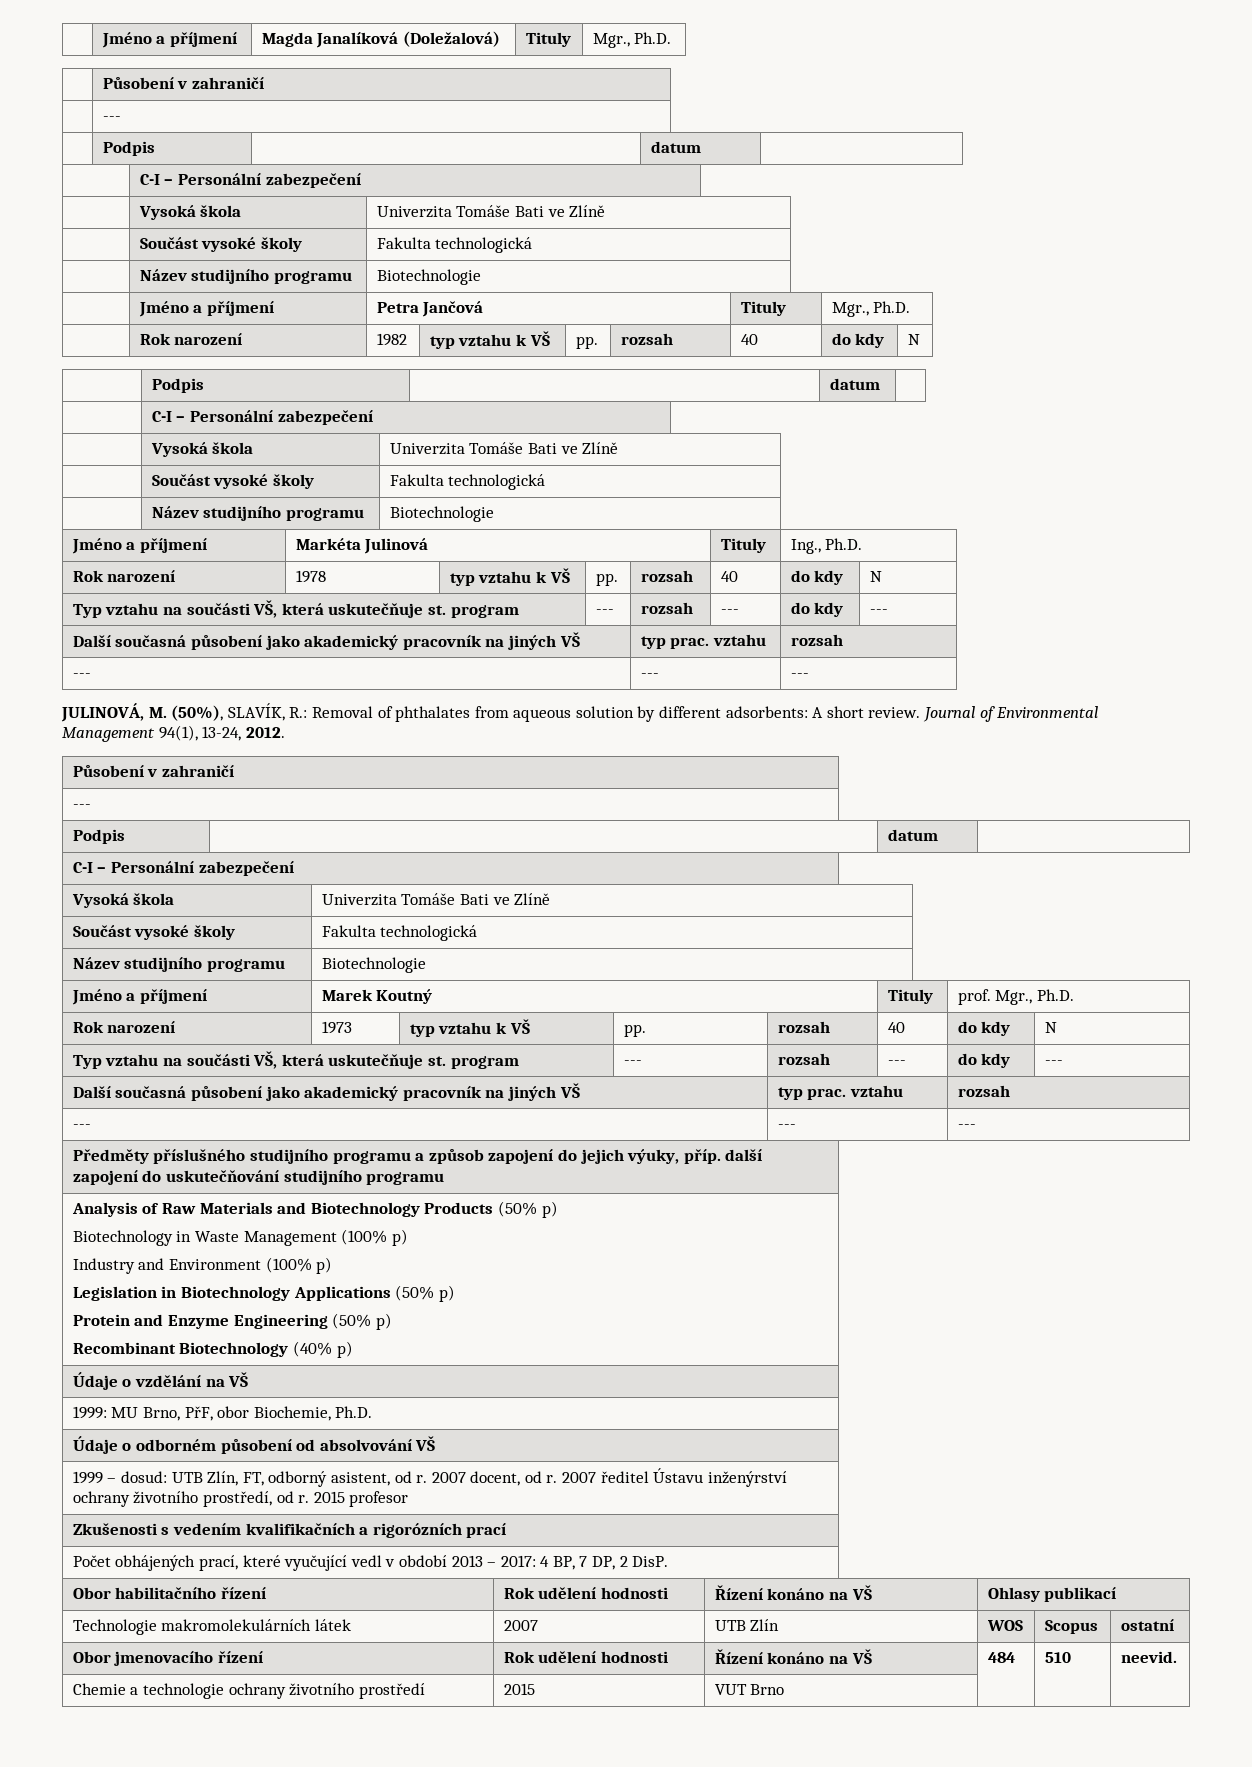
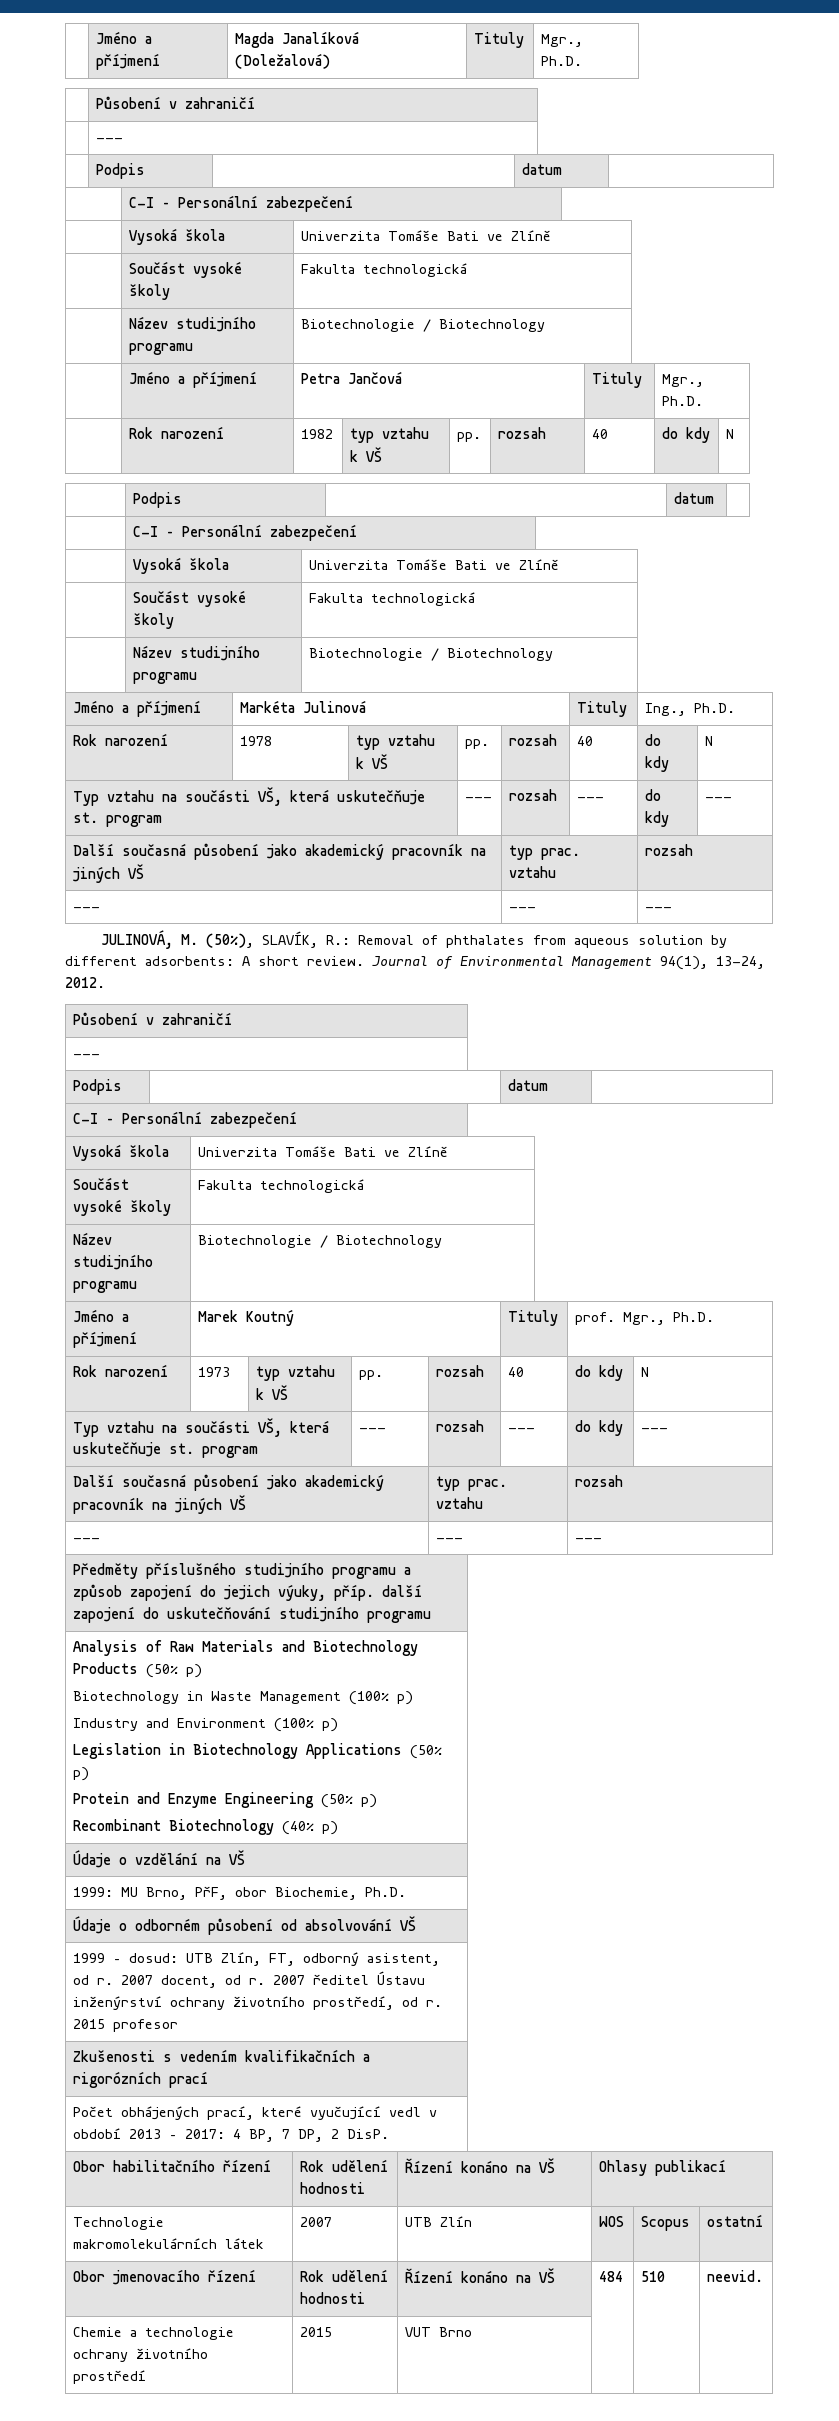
(481, 277) none -> [423,319,546,332] / Biotechnology
(494, 514) none -> [431,648,554,661] / Biotechnology
(426, 965) none -> [320,1235,443,1248] / Biotechnology

